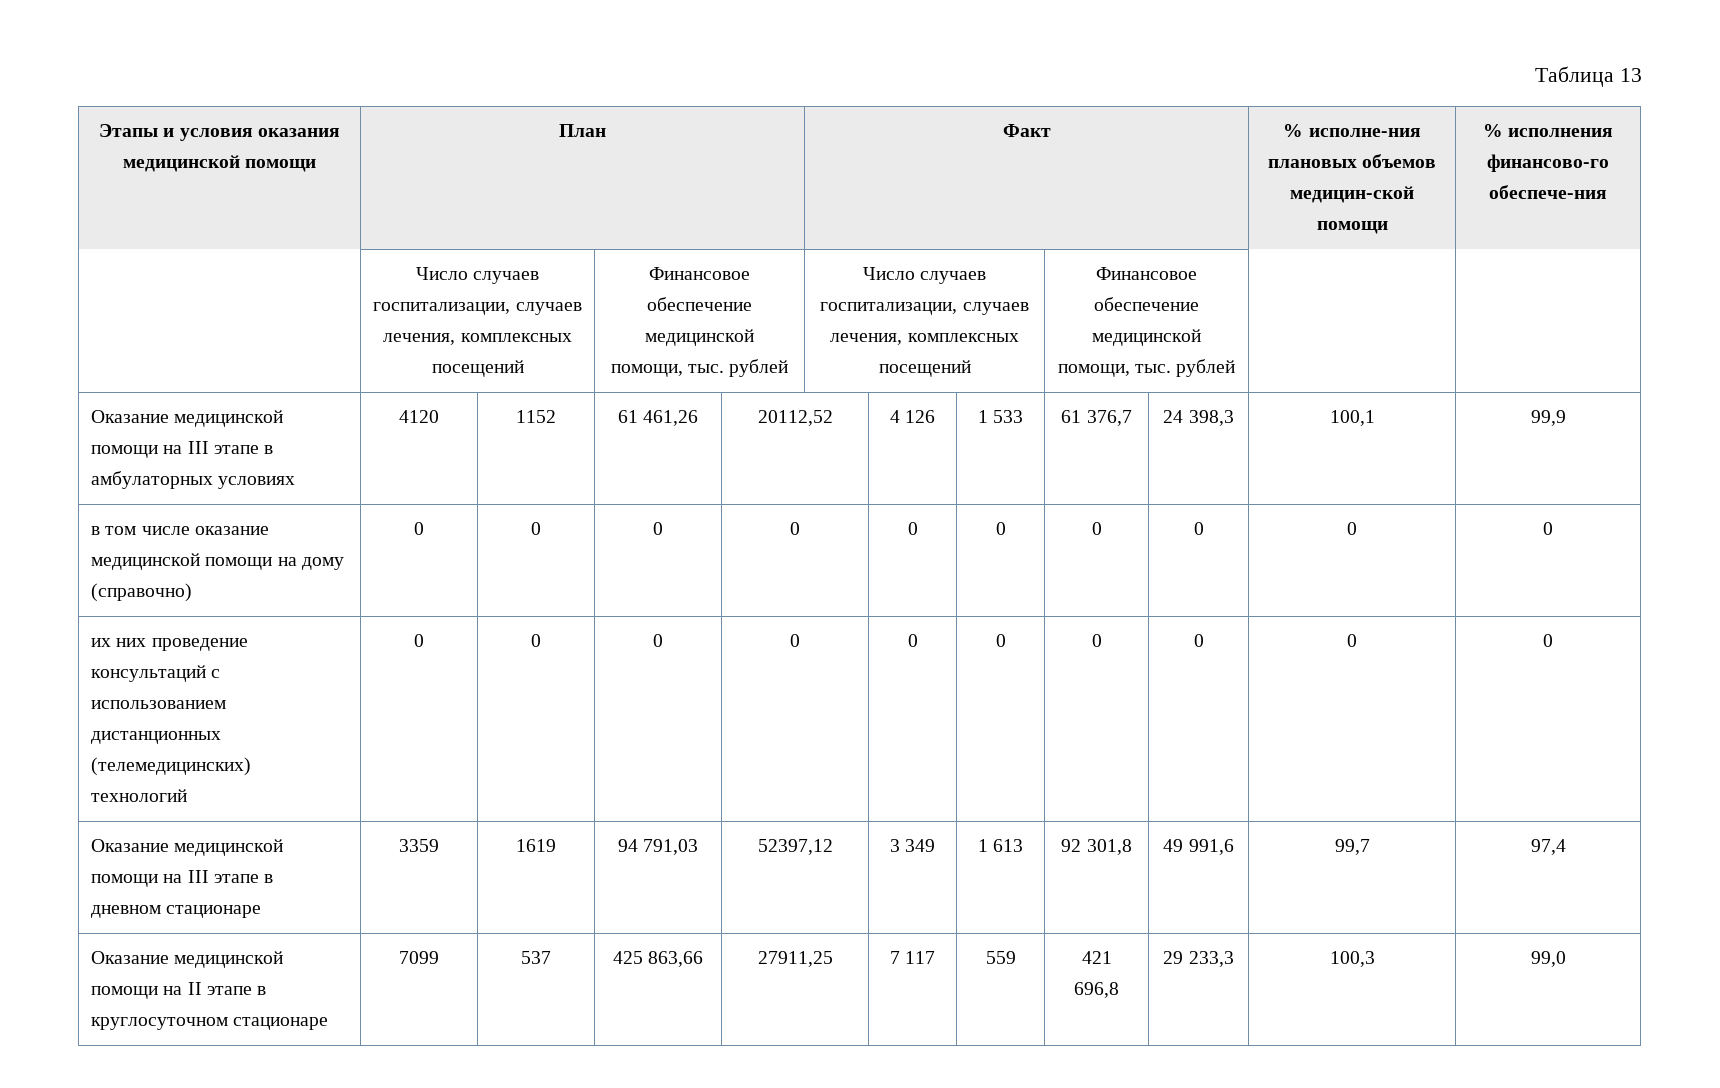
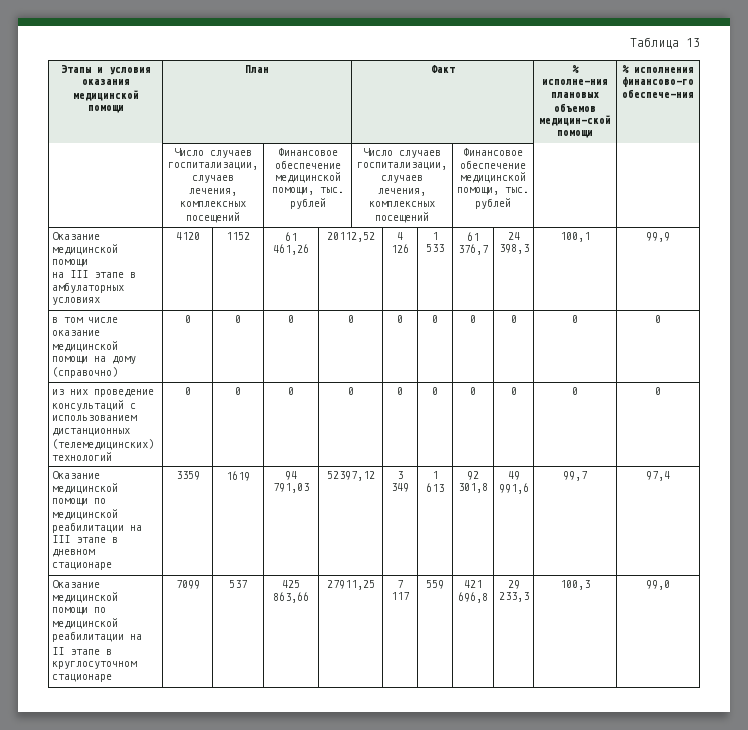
(159, 451) none -> (89, 263) //
[91,638,112,647] их -> [52,389,65,395] из
(159, 880) none -> [94,498,107,504] [52,509,119,520] [52,522,125,533] по медицинской реабилитации
[163,986,183,995] на -> [94,607,107,613] [52,618,119,629] [52,631,143,642] по медицинской реабилитации на //

